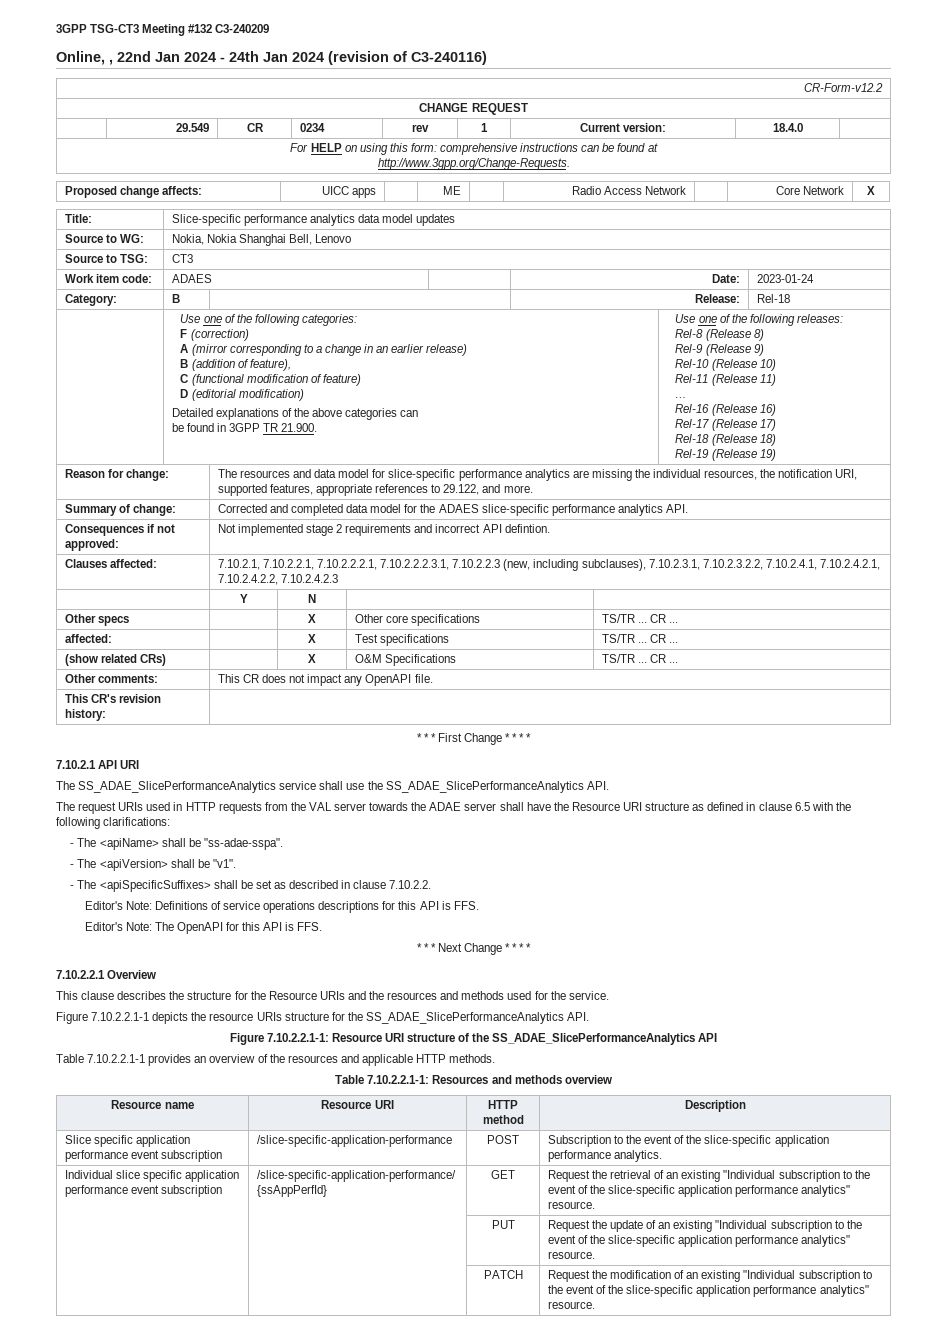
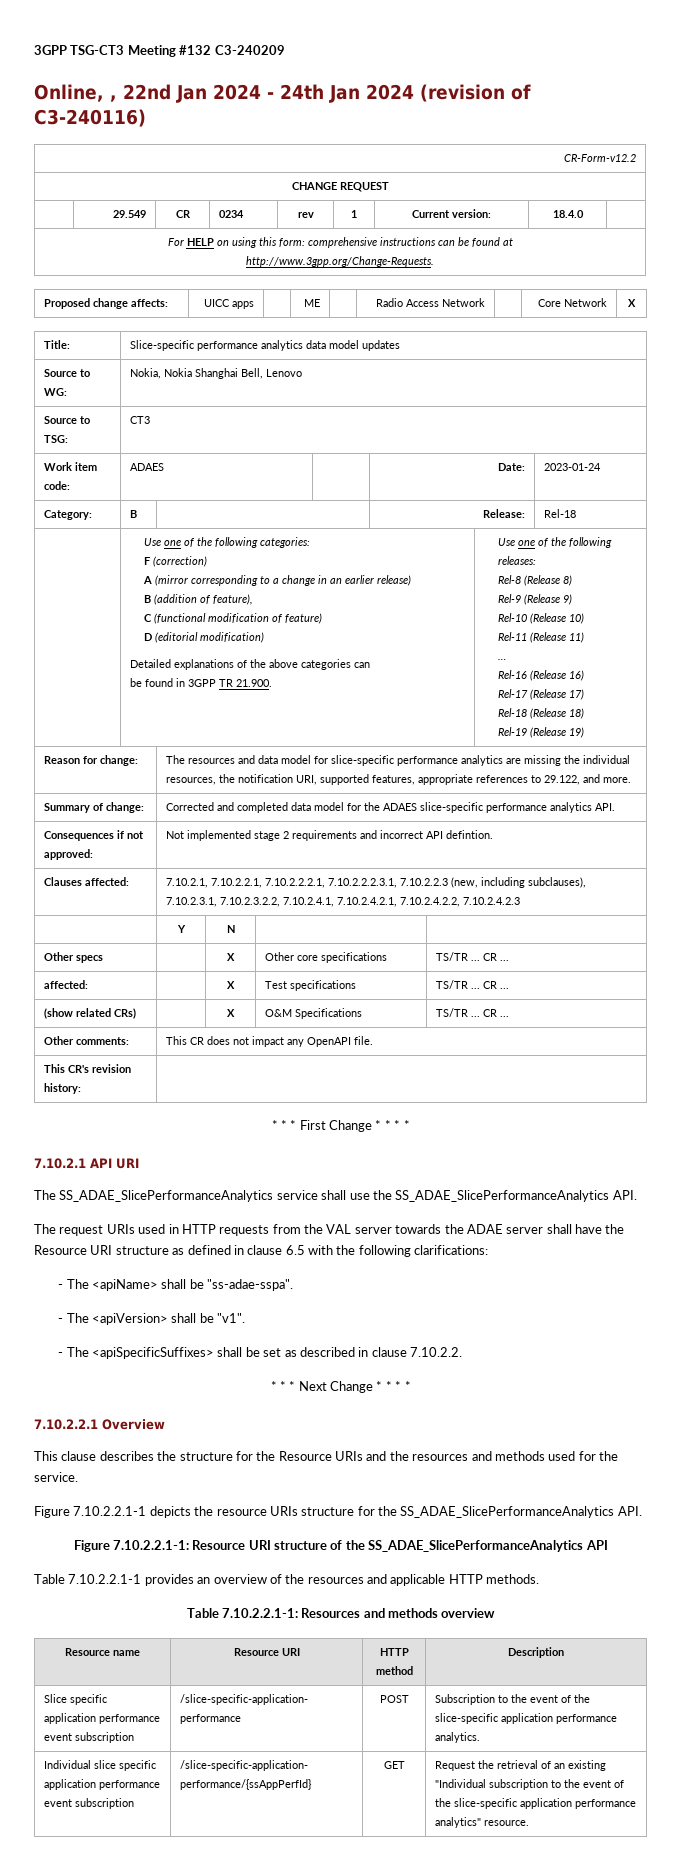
[84,901,479,913] [84,922,323,934] // Editor's Note: Definitions of service operations descriptions for this API is FFS. // Editor's Note: The OpenAPI for this API is FFS. -> (463, 1352) none
[491,1220,515,1229] [547,1220,862,1232] [547,1235,851,1247] [547,1251,595,1259] [483,1270,523,1279] [547,1270,872,1282] [547,1285,869,1297] [547,1301,595,1309] // | | PUT | Request the update of an existing "Individual subscription to the event of the slice-specific application performance analytics" resource. // | | PATCH | Request the modification of an existing "Individual subscription to the event of the slice-specific application performance analytics" resource. -> (529, 1823) none

